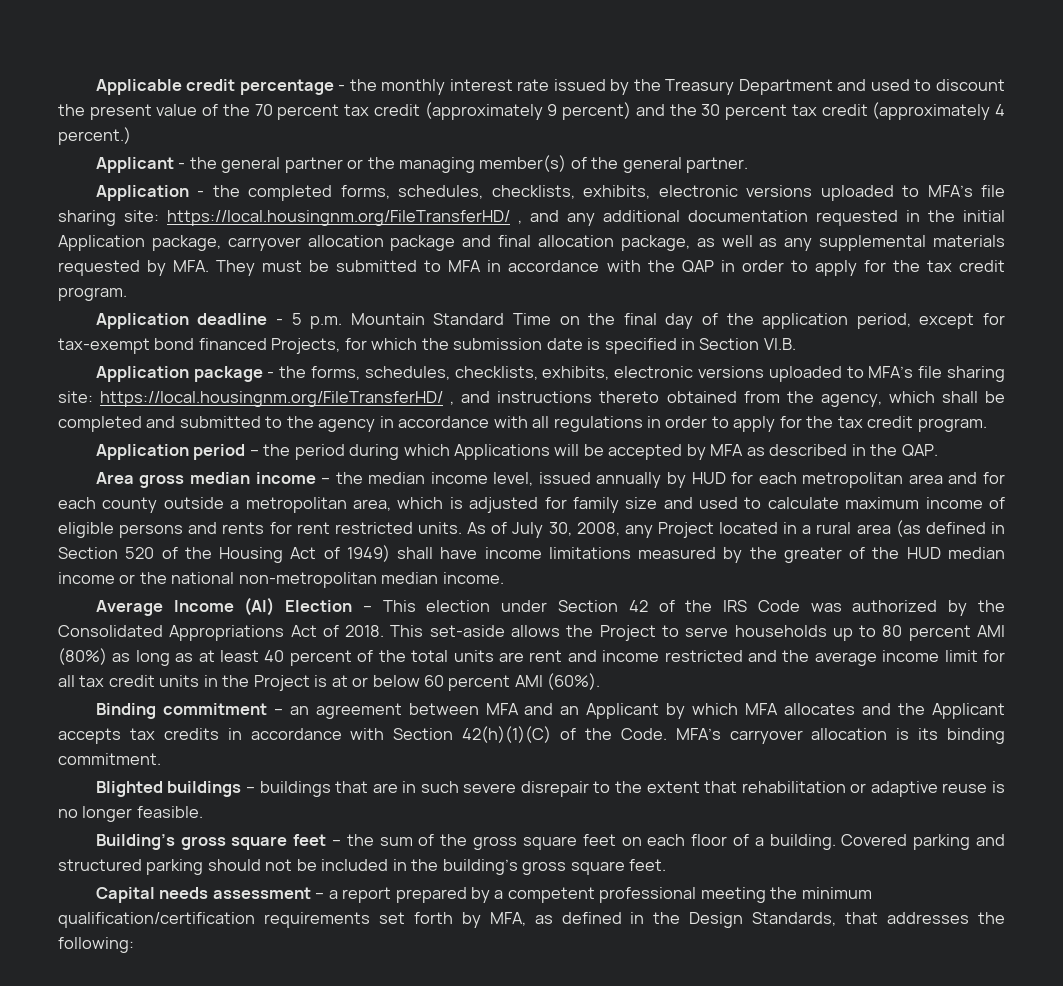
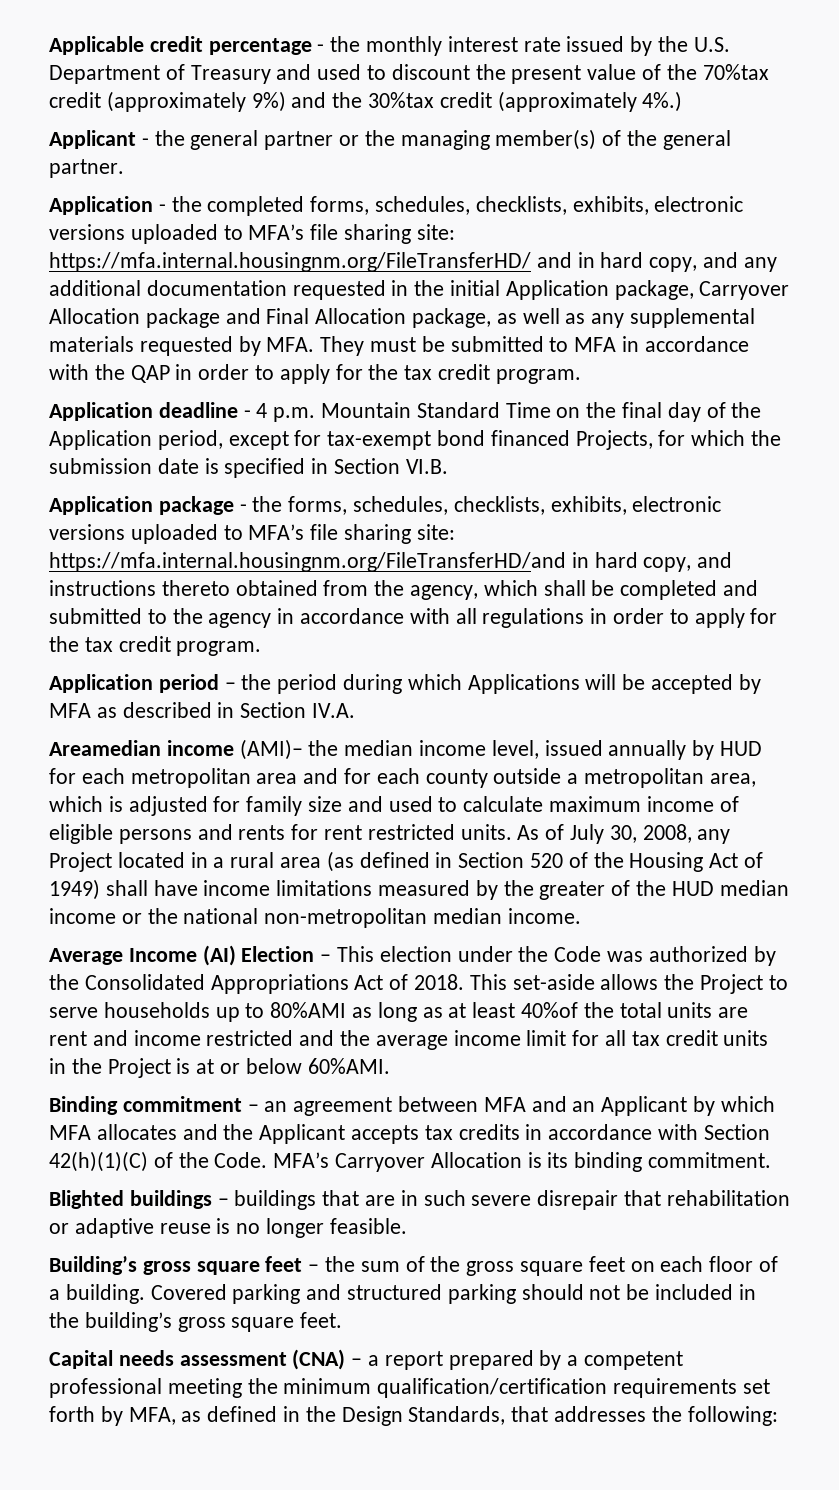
[665,79,833,95] Treasury Department -> [693,37,730,52] [49,64,271,84] U.S. Department of Treasury
[254,102,1005,120] [58,127,131,145] 70 percent tax credit (approximately 9 percent) and the 30 percent tax credit (approximately 4 percent.) -> [702,64,769,80] [49,91,683,112] 70%tax credit (approximately 9%) and the 30%tax credit (approximately 4%.)
[167,210,522,226] https://local.housingnm.org/FileTransferHD/ , -> [49,252,698,272] https://mfa.internal.housingnm.org/FileTransferHD/ and in hard copy,
[227,235,614,251] carryover allocation package and final allocation -> [699,281,790,300] [49,308,407,328] Carryover Allocation package and Final Allocation
[291,313,302,325] 5 -> [256,403,268,418] 4
[762,313,849,329] application -> [49,430,152,450] Application
[100,391,455,407] https://local.housingnm.org/FileTransferHD/ , -> [49,552,692,572] https://mfa.internal.housingnm.org/FileTransferHD/and in hard copy,
[870,444,938,456] [95,472,331,488] the QAP. // Area gross median income – -> [240,702,356,718] [49,739,303,760] Section IV.A. // Areamedian income (AMI)–
[558,600,748,612] Section 42 of the IRS -> [518,946,549,962] the
[882,625,1005,641] [58,648,107,665] 80 percent AMI (80%) -> [270,1002,347,1018] 80%AMI
[264,650,374,666] 40 percent of -> [521,1002,579,1018] 40%of
[424,673,601,691] 60 percent AMI (60%). -> [307,1058,390,1074] 60%AMI.
[729,728,888,744] carryover allocation -> [335,1152,522,1172] Carryover Allocation
[593,781,700,793] to the extent -> (619, 1200) none
(311, 893) none -> [292,1349,346,1370] (CNA)

